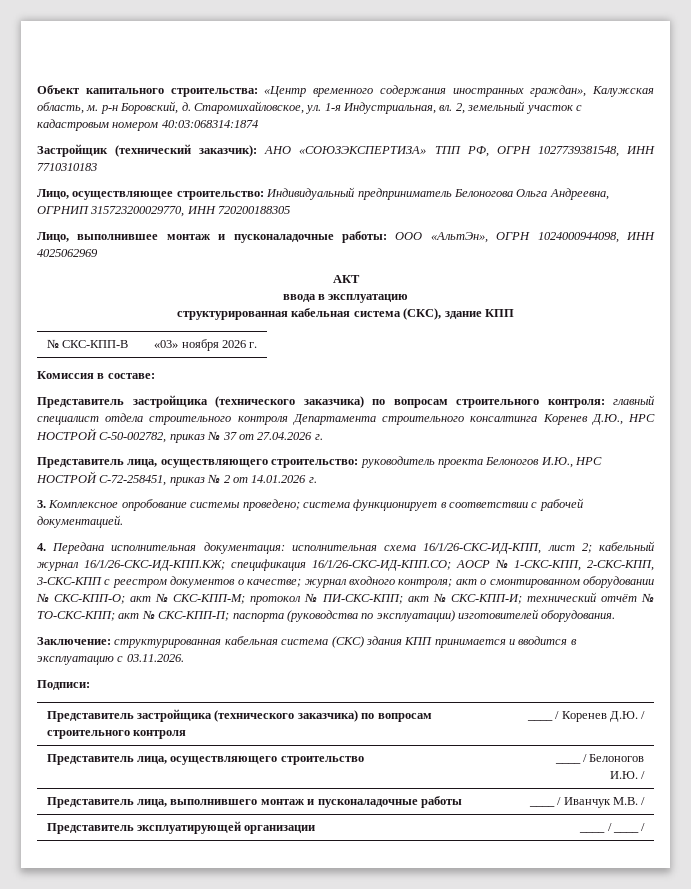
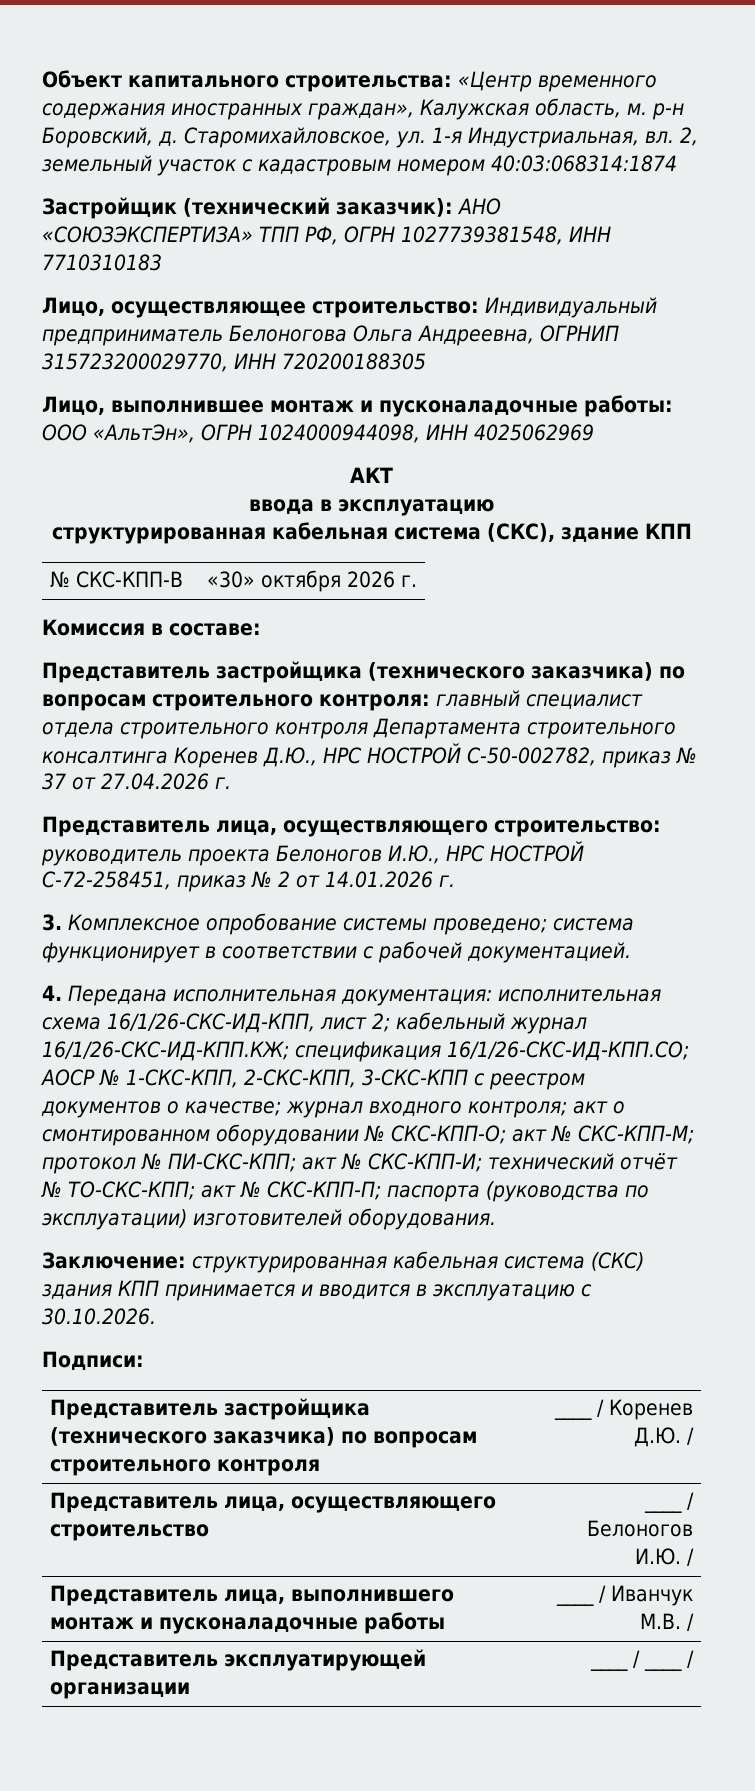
[154,339,219,351] «03» ноября -> [206,570,341,592] «30» октября
[126,654,184,662] 03.11.2026. -> [42,1308,156,1325] 30.10.2026.

